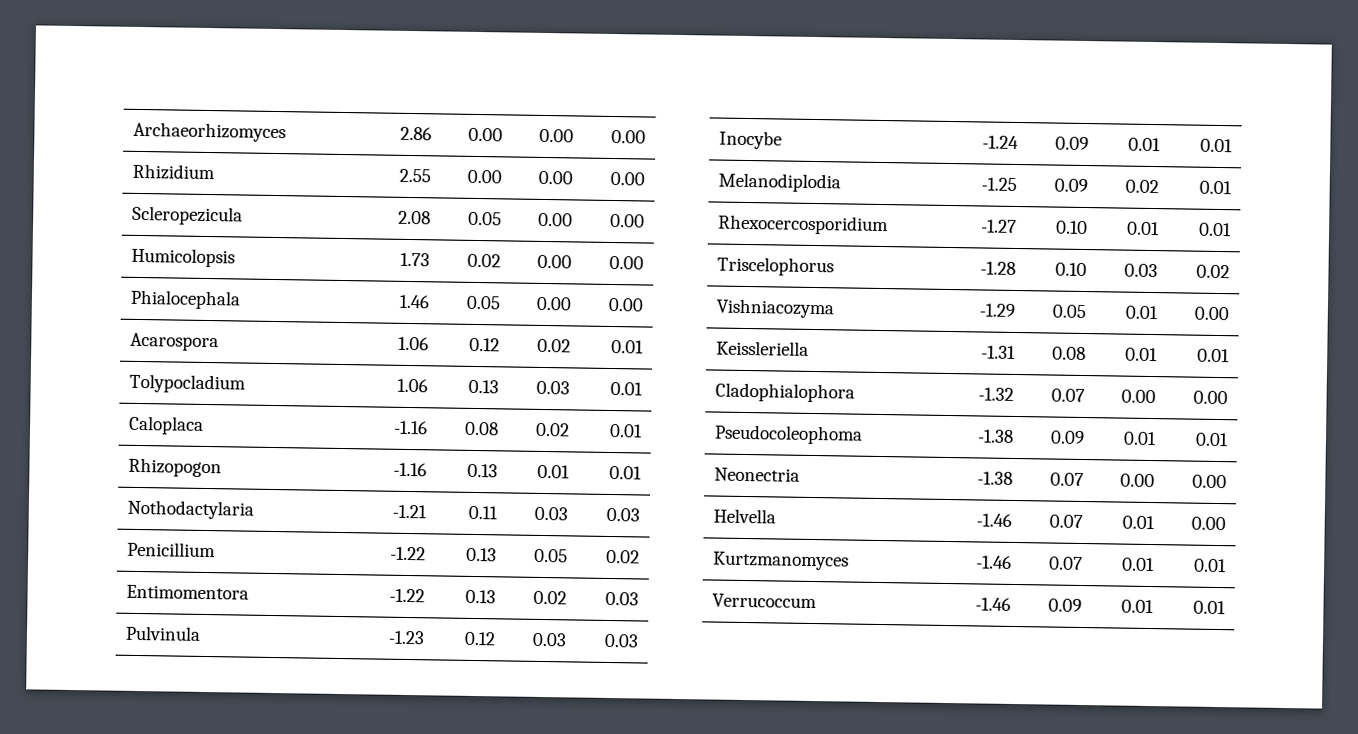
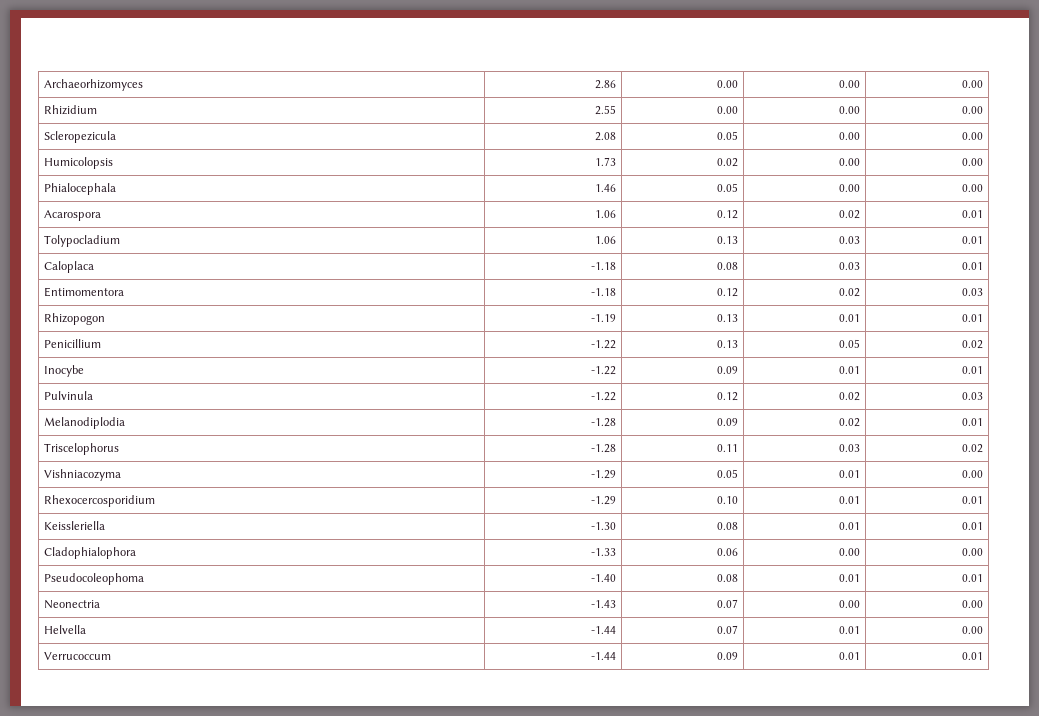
[393,420,429,435] [464,421,500,436] [535,422,571,437] [609,423,644,438] -1.16 | 0.08 | 0.02 | 0.01 -> [591,262,617,270] [717,262,739,270] [839,262,861,270] [962,262,984,270] [43,287,124,297] [591,288,617,296] [717,288,739,297] [839,288,861,297] [962,288,984,296] -1.18 | 0.08 | 0.03 | 0.01 // Entimomentora | -1.18 | 0.12 | 0.02 | 0.03
[393,462,428,477] -1.16 -> [591,314,617,322] -1.19
[126,499,254,520] [392,504,428,519] [468,505,499,520] [534,506,569,521] [606,507,641,522] // Nothodactylaria | -1.21 | 0.11 | 0.03 | 0.03 -> (984, 318) none
[125,584,249,600] [389,588,426,603] [465,589,497,604] [533,590,568,605] [605,591,640,606] [124,625,201,641] [388,630,426,645] [464,631,497,646] [532,632,568,647] [604,633,640,648] [718,130,782,150] [982,135,1020,150] [1055,136,1090,151] [1128,137,1162,152] [1200,138,1234,153] Entimomentora | -1.22 | 0.13 | 0.02 | 0.03 // Pulvinula | -1.23 | 0.12 | 0.03 | 0.03 // Inocybe | -1.24 | 0.09 | 0.01 | 0.01 -> [43,365,84,377] [591,366,617,375] [717,366,739,374] [839,366,861,374] [962,366,984,374] [43,391,93,400] [591,392,617,401] [717,392,739,401] [839,392,861,401] [962,392,984,400] Inocybe | -1.22 | 0.09 | 0.01 | 0.01 // Pulvinula | -1.22 | 0.12 | 0.02 | 0.03
[981,177,1018,192] -1.25 -> [591,418,617,427] -1.28
[716,214,889,236] [981,219,1018,233] [1056,220,1089,235] [1127,221,1161,236] [1199,222,1233,237] // Rhexocercosporidium | -1.27 | 0.10 | 0.01 | 0.01 -> (984, 422) none
[1055,262,1088,277] 0.10 -> [717,444,739,452] 0.11
(1230, 313) none -> [43,495,155,507] [591,496,617,505] [717,496,739,504] [839,496,861,504] [962,496,984,504] // Rhexocercosporidium | -1.29 | 0.10 | 0.01 | 0.01
[981,345,1017,360] -1.31 -> [591,522,617,530] -1.30
[978,387,1015,401] [1051,388,1086,403] -1.32 | 0.07 -> [591,548,617,556] [717,548,739,556] -1.33 | 0.06
[977,429,1015,443] [1050,430,1086,445] -1.38 | 0.09 -> [591,574,617,582] [717,574,739,582] -1.40 | 0.08
[977,471,1014,485] -1.38 -> [591,600,617,608] -1.43
[976,513,1013,527] -1.46 -> [591,626,617,634] -1.44
[712,551,849,571] [976,555,1013,569] [1049,556,1084,571] [1122,557,1156,572] [1194,558,1228,573] // Kurtzmanomyces | -1.46 | 0.07 | 0.01 | 0.01 -> (984, 630) none
[975,597,1012,611] -1.46 -> [591,652,617,660] -1.44

